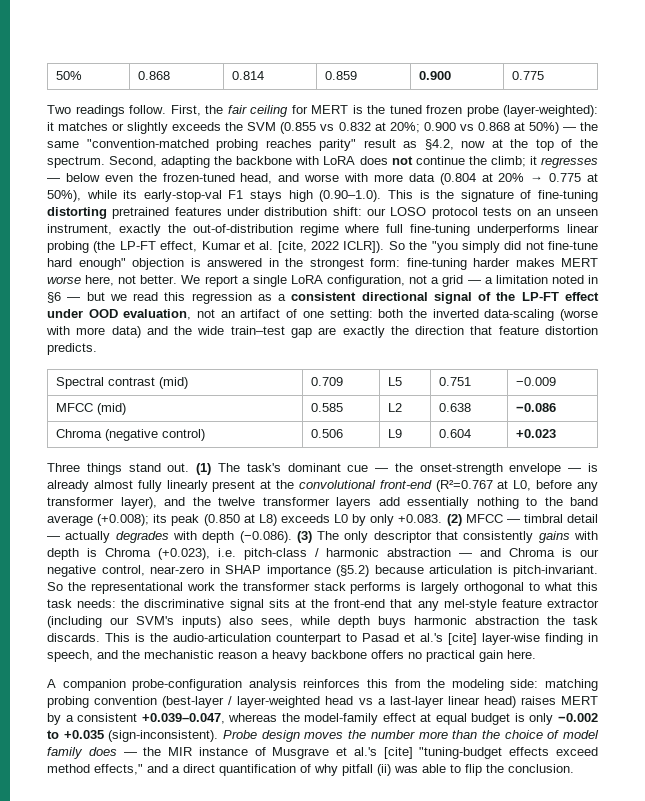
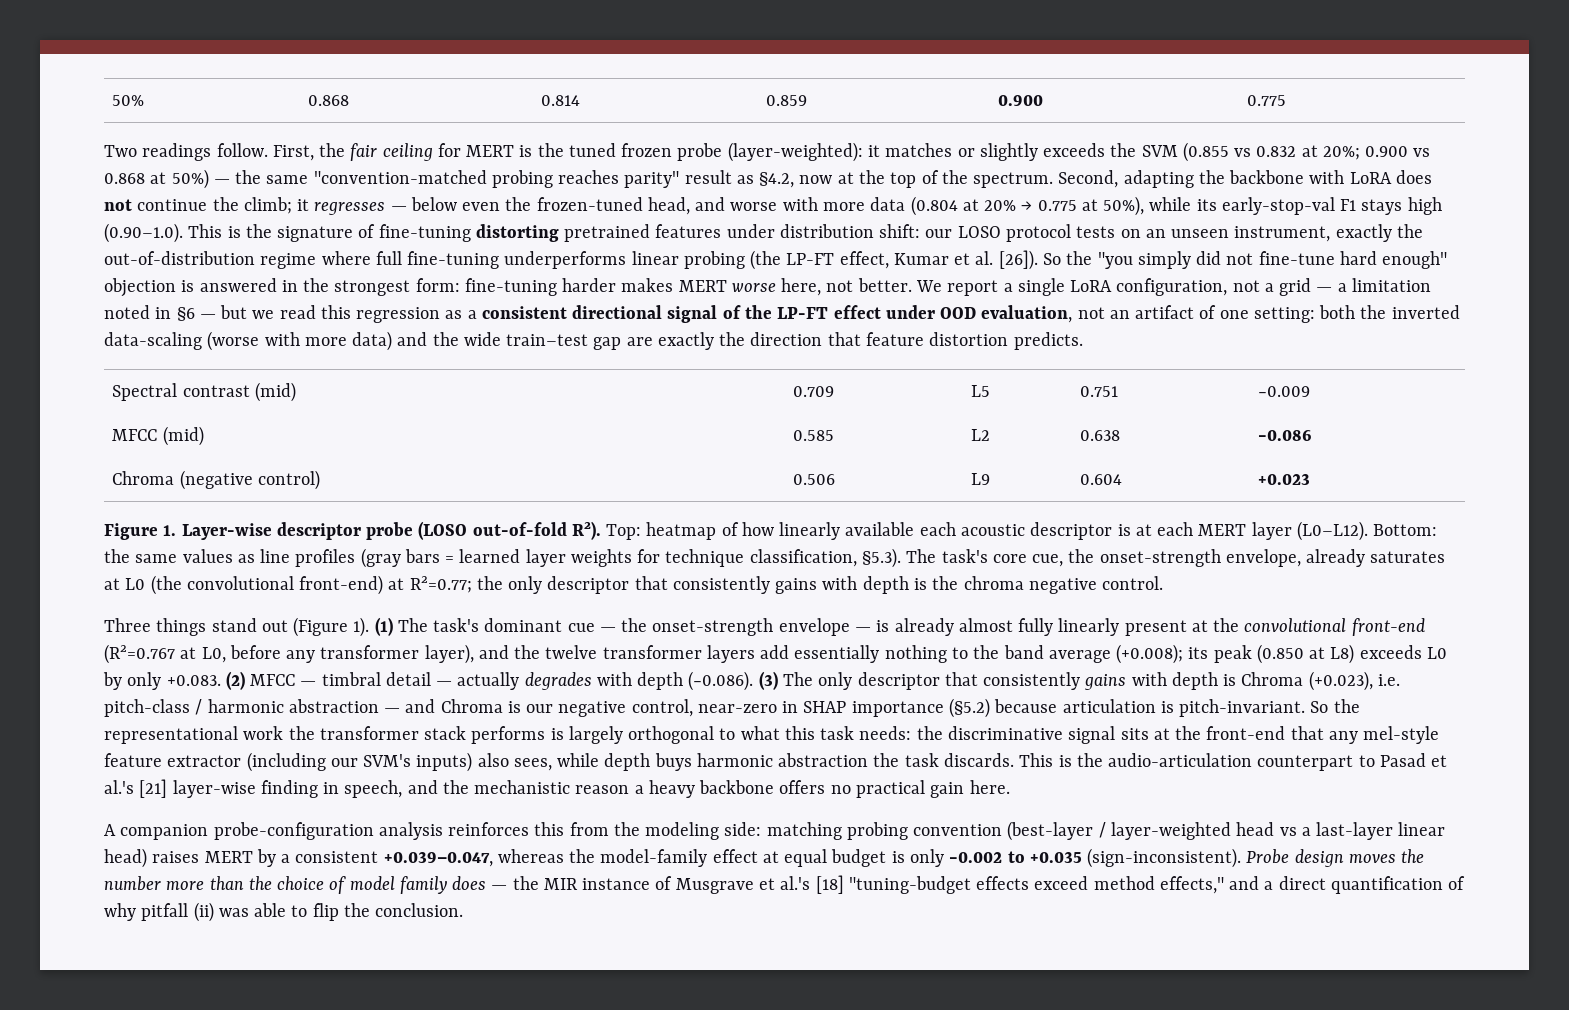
[277,241,385,253] [cite, 2022 ICLR]). -> [998,250,1038,270] [26]).
(557, 433) none -> [104,521,1438,541] [104,548,1446,568] [104,575,1164,595] // Figure 1. Layer-wise descriptor probe (LOSO out-of-fold R²). Top: heatmap of how linearly available each acoustic descriptor is at each MERT layer (L0–L12). Bottom: the same values as line profiles (gray bars = learned layer weights for technique classification, §5.3). The task's core cue, the onset-strength envelope, already saturates at L0 (the convolutional front-end) at R²=0.77; the only descriptor that consistently gains with depth is the chroma negative control.
[167,463,190,472] out. -> [261,617,370,637] out (Figure 1).
[448,633,477,645] [cite] -> [139,779,168,798] [21]
[383,747,413,759] [cite] -> [815,875,844,894] [18]

